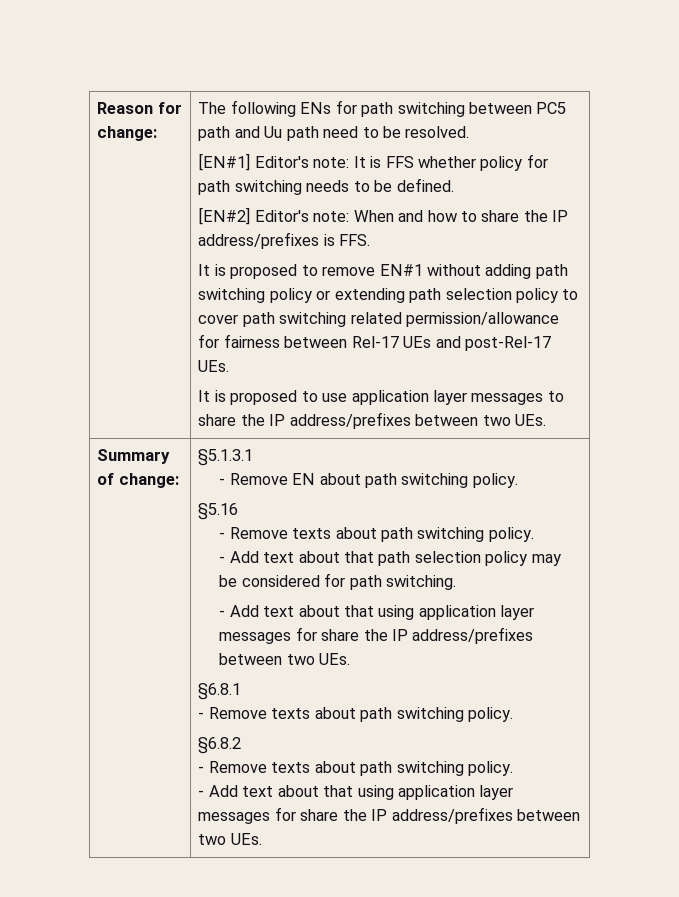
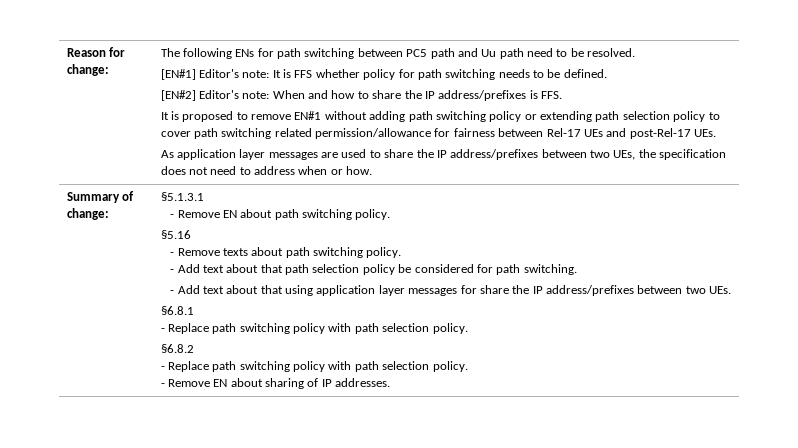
[198,390,544,405] It is proposed to use application layer messages -> [160,149,367,160] As application layer messages are used
[515,414,547,426] UEs. -> [613,149,727,160] [160,166,373,175] UEs, the specification does not need to address when or how.
[531,554,561,566] may -> (395, 269) none
[208,707,514,722] [198,737,242,754] [198,761,514,776] [198,785,514,800] [198,807,581,824] [198,833,262,845] Remove texts about path switching policy. // §6.8.2 // - Remove texts about path switching policy. // - Add text about that using application layer messages for share the IP address/prefixes between two UEs. -> [167,323,468,334] [160,344,194,353] [160,361,468,372] [160,378,391,389] Replace path switching policy with path selection policy. // §6.8.2 // - Replace path switching policy with path selection policy. // - Remove EN about sharing of IP addresses.

